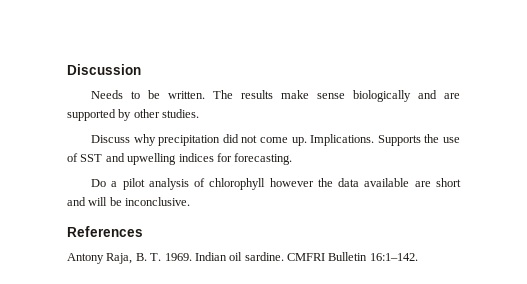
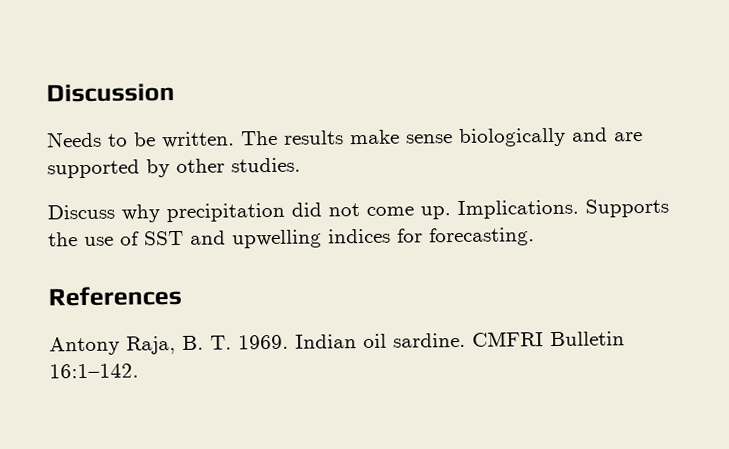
[91,178,461,190] [67,197,191,206] // Do a pilot analysis of chlorophyll however the data available are short and will be inconclusive. -> (535, 237) none

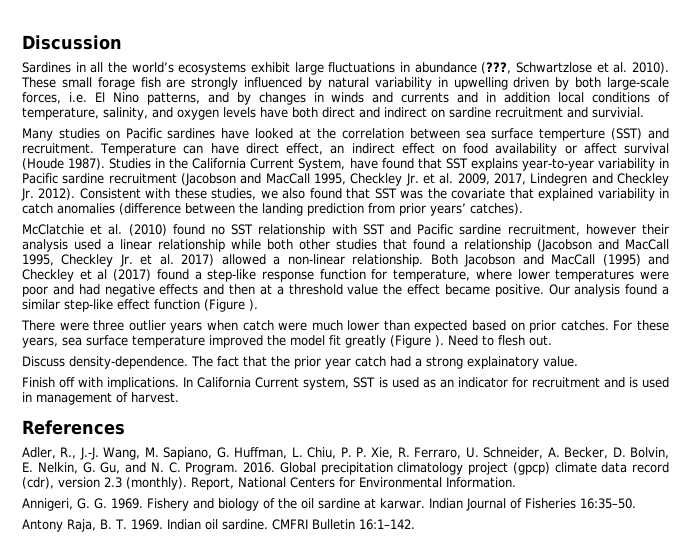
[47,127,643,149] [47,157,301,179] [47,198,669,223] [48,227,535,249] [48,285,182,307] Needs to be written. The results make sense biologically and are supported by other studies. // Discuss why precipitation did not come up. Implications. Supports the use of SST and upwelling indices for forecasting. // References -> [22,62,669,75] [21,77,670,90] [22,92,671,105] [22,107,644,120] [22,128,670,141] [22,143,670,156] [22,158,669,171] [22,173,670,186] [21,188,669,201] [22,203,523,216] [22,224,669,237] [22,239,669,252] [22,254,669,267] [22,269,669,282] [22,284,670,297] [22,299,258,312] [21,320,669,333] [22,335,552,348] [22,356,578,369] [22,377,669,390] [22,392,179,405] [22,420,125,435] [22,447,670,460] [22,462,669,475] [22,477,516,490] [22,498,636,511] Sardines in all the world’s ecosystems exhibit large fluctuations in abundance (???, Schwartzlose et al. 2010). These small forage fish are strongly influenced by natural variability in upwelling driven by both large-scale forces, i.e. El Nino patterns, and by changes in winds and currents and in addition local conditions of temperature, salinity, and oxygen levels have both direct and indirect on sardine recruitment and survivial. // Many studies on Pacific sardines have looked at the correlation between sea surface temperture (SST) and recruitment. Temperature can have direct effect, an indirect effect on food availability or affect survival (Houde 1987). Studies in the California Current System, have found that SST explains year-to-year variability in Pacific sardine recruitment (Jacobson and MacCall 1995, Checkley Jr. et al. 2009, 2017, Lindegren and Checkley Jr. 2012). Consistent with these studies, we also found that SST was the covariate that explained variability in catch anomalies (difference between the landing prediction from prior years’ catches). // McClatchie et al. (2010) found no SST relationship with SST and Pacific sardine recruitment, however their analysis used a linear relationship while both other studies that found a relationship (Jacobson and MacCall 1995, Checkley Jr. et al. 2017) allowed a non-linear relationship. Both Jacobson and MacCall (1995) and Checkley et al (2017) found a step-like response function for temperature, where lower temperatures were poor and had negative effects and then at a threshold value the effect became positive. Our analysis found a similar step-like effect function (Figure ). // There were three outlier years when catch were much lower than expected based on prior catches. For these years, sea surface temperature improved the model fit greatly (Figure ). Need to flesh out. // Discuss density-dependence. The fact that the prior year catch had a strong explainatory value. // Finish off with implications. In California Current system, SST is used as an indicator for recruitment and is used in management of harvest. // References // Adler, R., J.-J. Wang, M. Sapiano, G. Huffman, L. Chiu, P. P. Xie, R. Ferraro, U. Schneider, A. Becker, D. Bolvin, E. Nelkin, G. Gu, and N. C. Program. 2016. Global precipitation climatology project (gpcp) climate data record (cdr), version 2.3 (monthly). Report, National Centers for Environmental Information. // Annigeri, G. G. 1969. Fishery and biology of the oil sardine at karwar. Indian Journal of Fisheries 16:35–50.

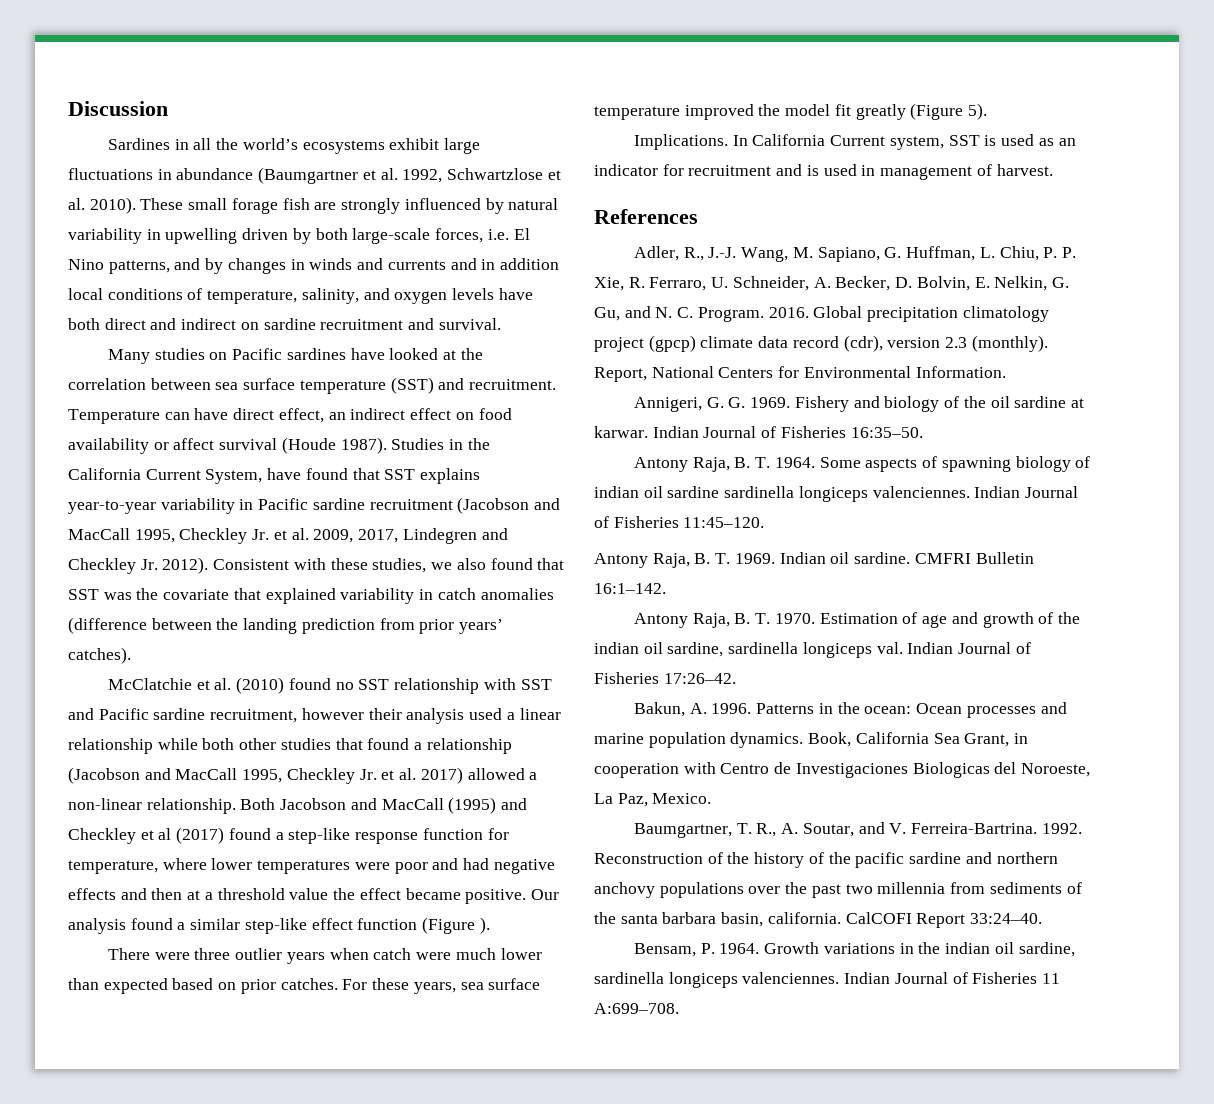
[481,62,512,74] (???, -> [258,167,443,184] (Baumgartner et al. 1992,
[592,107,644,118] survivial. -> [438,318,501,330] survival.
[539,128,606,141] temperture -> [299,380,386,394] temperature
[435,335,552,347] [22,356,578,369] [22,377,180,390] ). Need to flesh out. // Discuss density-dependence. The fact that the prior year catch had a strong explainatory value. // Finish off with implications. -> [968,103,988,120] [633,134,728,150] 5). // Implications.
(636, 503) none -> [633,456,1091,472] [594,486,1079,502] [594,516,765,528] // Antony Raja, B. T. 1964. Some aspects of spawning biology of indian oil sardine sardinella longiceps valenciennes. Indian Journal of Fisheries 11:45–120.
(415, 524) none -> [633,612,1080,628] [594,642,1031,658] [594,672,736,684] [633,702,1067,718] [594,732,1029,748] [594,762,1091,778] [594,793,712,807] [633,822,1082,838] [594,852,1058,868] [594,882,1082,898] [594,912,1043,928] [633,942,1075,957] [594,972,1061,988] [594,1003,679,1014] // Antony Raja, B. T. 1970. Estimation of age and growth of the indian oil sardine, sardinella longiceps val. Indian Journal of Fisheries 17:26–42. // Bakun, A. 1996. Patterns in the ocean: Ocean processes and marine population dynamics. Book, California Sea Grant, in cooperation with Centro de Investigaciones Biologicas del Noroeste, La Paz, Mexico. // Baumgartner, T. R., A. Soutar, and V. Ferreira-Bartrina. 1992. Reconstruction of the history of the pacific sardine and northern anchovy populations over the past two millennia from sediments of the santa barbara basin, california. CalCOFI Report 33:24–40. // Bensam, P. 1964. Growth variations in the indian oil sardine, sardinella longiceps valenciennes. Indian Journal of Fisheries 11 A:699–708.

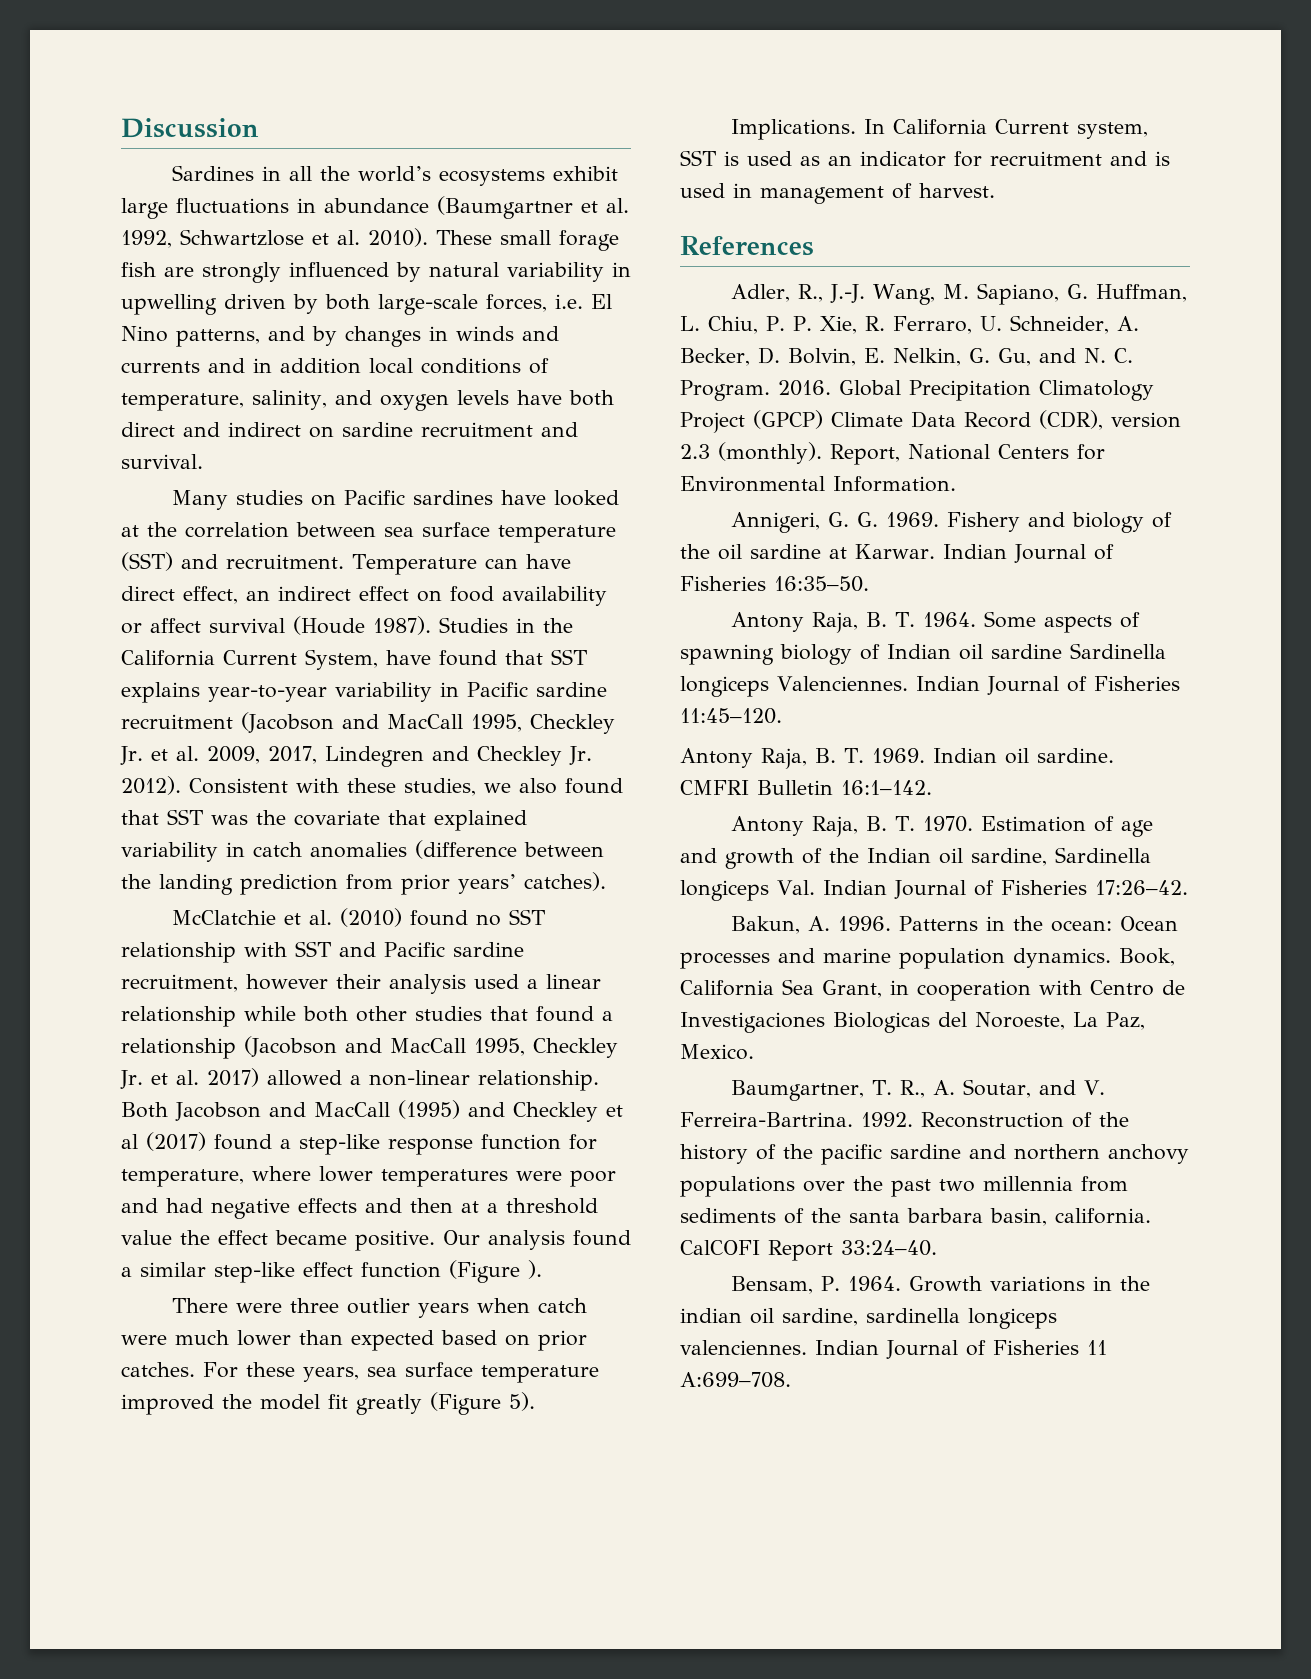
[867,306,1049,322] [594,335,883,352] precipitation climatology project (gpcp) climate data record (cdr), -> [909,380,1154,401] [680,410,1103,433] Precipitation Climatology Project (GPCP) Climate Data Record (CDR),
[594,426,648,438] karwar. -> [855,544,935,559] Karwar.
[594,486,970,502] indian oil sardine sardinella longiceps valenciennes. -> [887,643,1166,660] [680,676,908,697] Indian oil sardine Sardinella longiceps Valenciennes.
[594,642,903,658] indian oil sardine, sardinella longiceps val. -> [867,847,1151,866] [680,880,815,901] Indian oil sardine, Sardinella longiceps Val.

